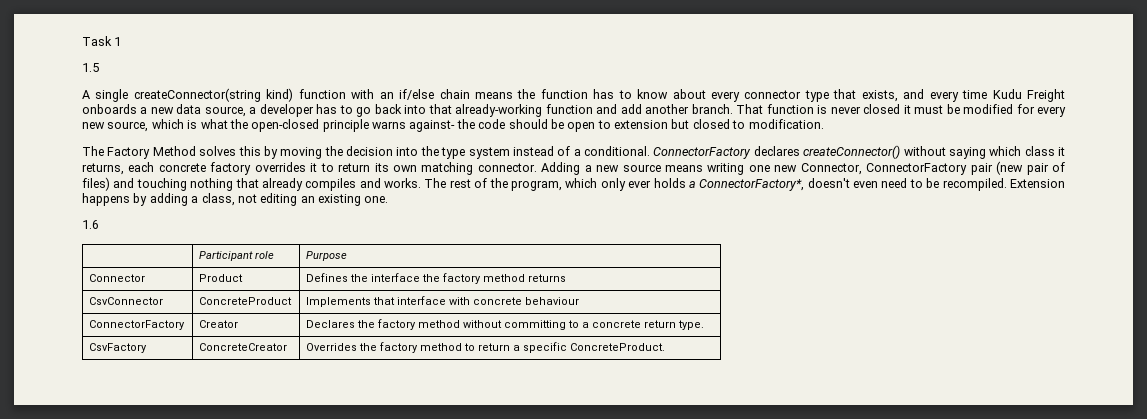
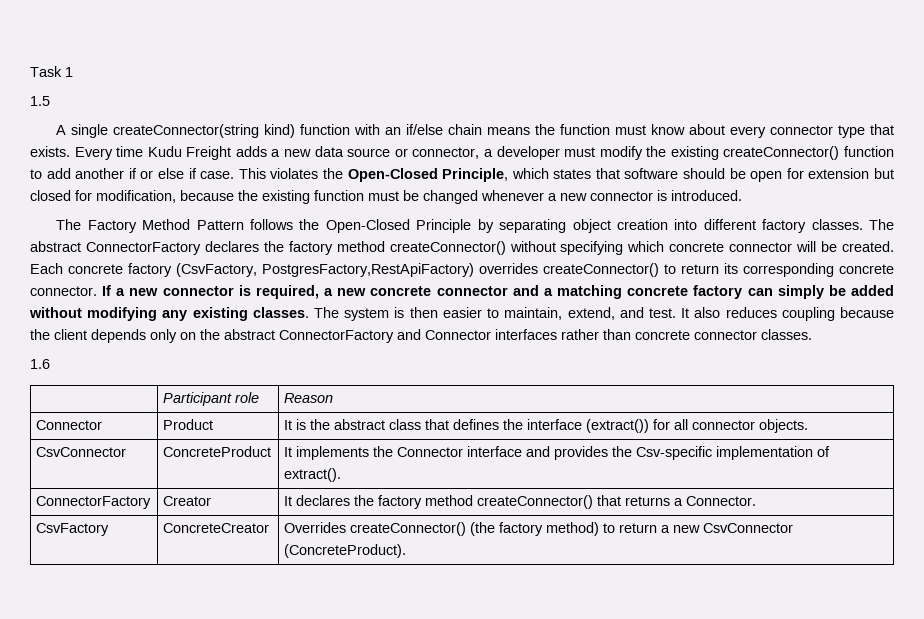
[593,89,632,99] has to -> [615,125,647,135] must
[861,89,959,102] exists, and every -> [30,146,113,160] exists. Every
[82,104,137,114] onboards -> [235,146,267,157] adds
[204,104,1066,117] [82,119,506,132] source, a developer has to go back into that already-working function and add another branch. That function is never closed it must be modified for every new source, which is what the open-closed principle warns against- the code -> [347,146,894,160] [30,168,679,182] source or connector, a developer must modify the existing createConnector() function to add another if or else if case. This violates the Open-Closed Principle, which states that software
[597,120,611,129] to -> [786,168,804,179] for
[732,119,824,129] [82,145,1065,159] [82,161,1066,175] [82,177,1065,191] [82,193,389,206] to modification. // The Factory Method solves this by moving the decision into the type system instead of a conditional. ConnectorFactory declares createConnector() without saying which class it returns, each concrete factory overrides it to return its own matching connector. Adding a new source means writing one new Connector, ConnectorFactory pair (new pair of files) and touching nothing that already compiles and works. The rest of the program, which only ever holds a ConnectorFactory*, doesn't even need to be recompiled. Extension happens by adding a class, not editing an existing one. -> [75,190,742,204] [56,219,895,233] [30,241,895,255] [30,263,894,277] [30,285,894,299] [29,307,895,321] [30,329,812,343] for modification, because the existing function must be changed whenever a new connector is introduced. // The Factory Method Pattern follows the Open-Closed Principle by separating object creation into different factory classes. The abstract ConnectorFactory declares the factory method createConnector() without specifying which concrete connector will be created. Each concrete factory (CsvFactory, PostgresFactory,RestApiFactory) overrides createConnector() to return its corresponding concrete connector. If a new connector is required, a new concrete connector and a matching concrete factory can simply be added without modifying any existing classes. The system is then easier to maintain, extend, and test. It also reduces coupling because the client depends only on the abstract ConnectorFactory and Connector interfaces rather than concrete connector classes.
[306,251,348,261] Purpose -> [284,393,334,403] Reason
[306,273,567,284] [89,297,164,305] [199,297,293,305] [306,296,580,307] Defines the interface the factory method returns // CsvConnector | ConcreteProduct | Implements that interface with concrete behaviour -> [284,419,809,433] [36,447,127,457] [163,446,272,457] [284,446,831,460] [284,468,342,482] It is the abstract class that defines the interface (extract()) for all connector objects. // CsvConnector | ConcreteProduct | It implements the Connector interface and provides the Csv-specific implementation of extract().
[306,319,705,330] [89,343,148,353] [199,343,288,351] [306,342,666,353] Declares the factory method without committing to a concrete return type. // CsvFactory | ConcreteCreator | Overrides the factory method to return a specific ConcreteProduct. -> [284,495,757,509] [36,523,110,536] [163,523,270,533] [284,522,794,536] [284,544,407,558] It declares the factory method createConnector() that returns a Connector. // CsvFactory | ConcreteCreator | Overrides createConnector() (the factory method) to return a new CsvConnector (ConcreteProduct).

